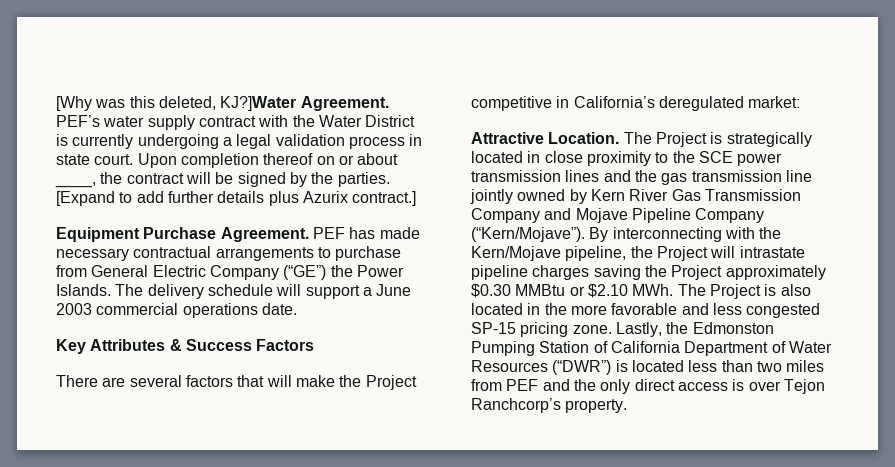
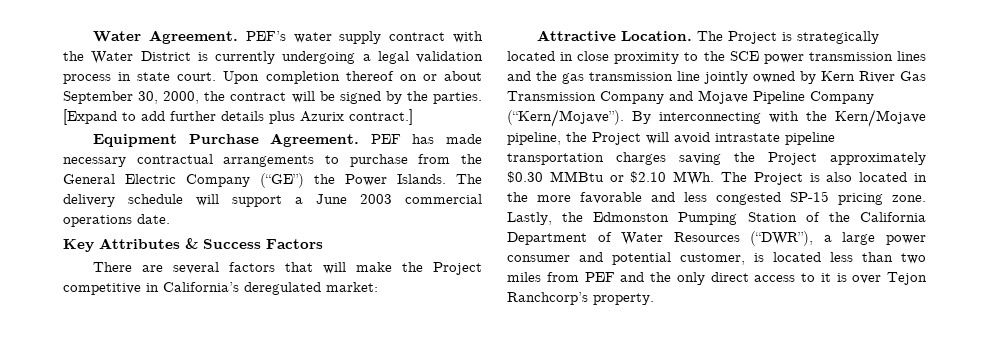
[56,96,297,111] [Why was this deleted, KJ?]Water -> [93,31,142,42] Water
[55,182,96,188] ____, -> [63,91,200,104] September 30, 2000,
(87, 271) none -> [461,154,483,164] the
(736, 252) none -> [674,132,710,144] avoid
(528, 272) none -> [507,153,604,165] transportation
(608, 347) none -> [828,212,850,222] the
[552,360,612,375] (“DWR”) -> [750,231,926,246] [507,252,745,265] (“DWR”), a large power consumer and potential customer,
(728, 386) none -> [801,273,831,282] to it

